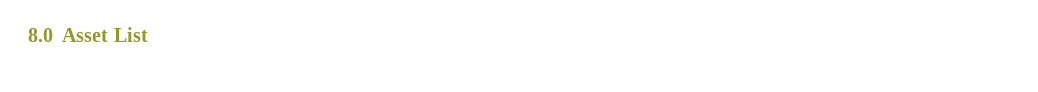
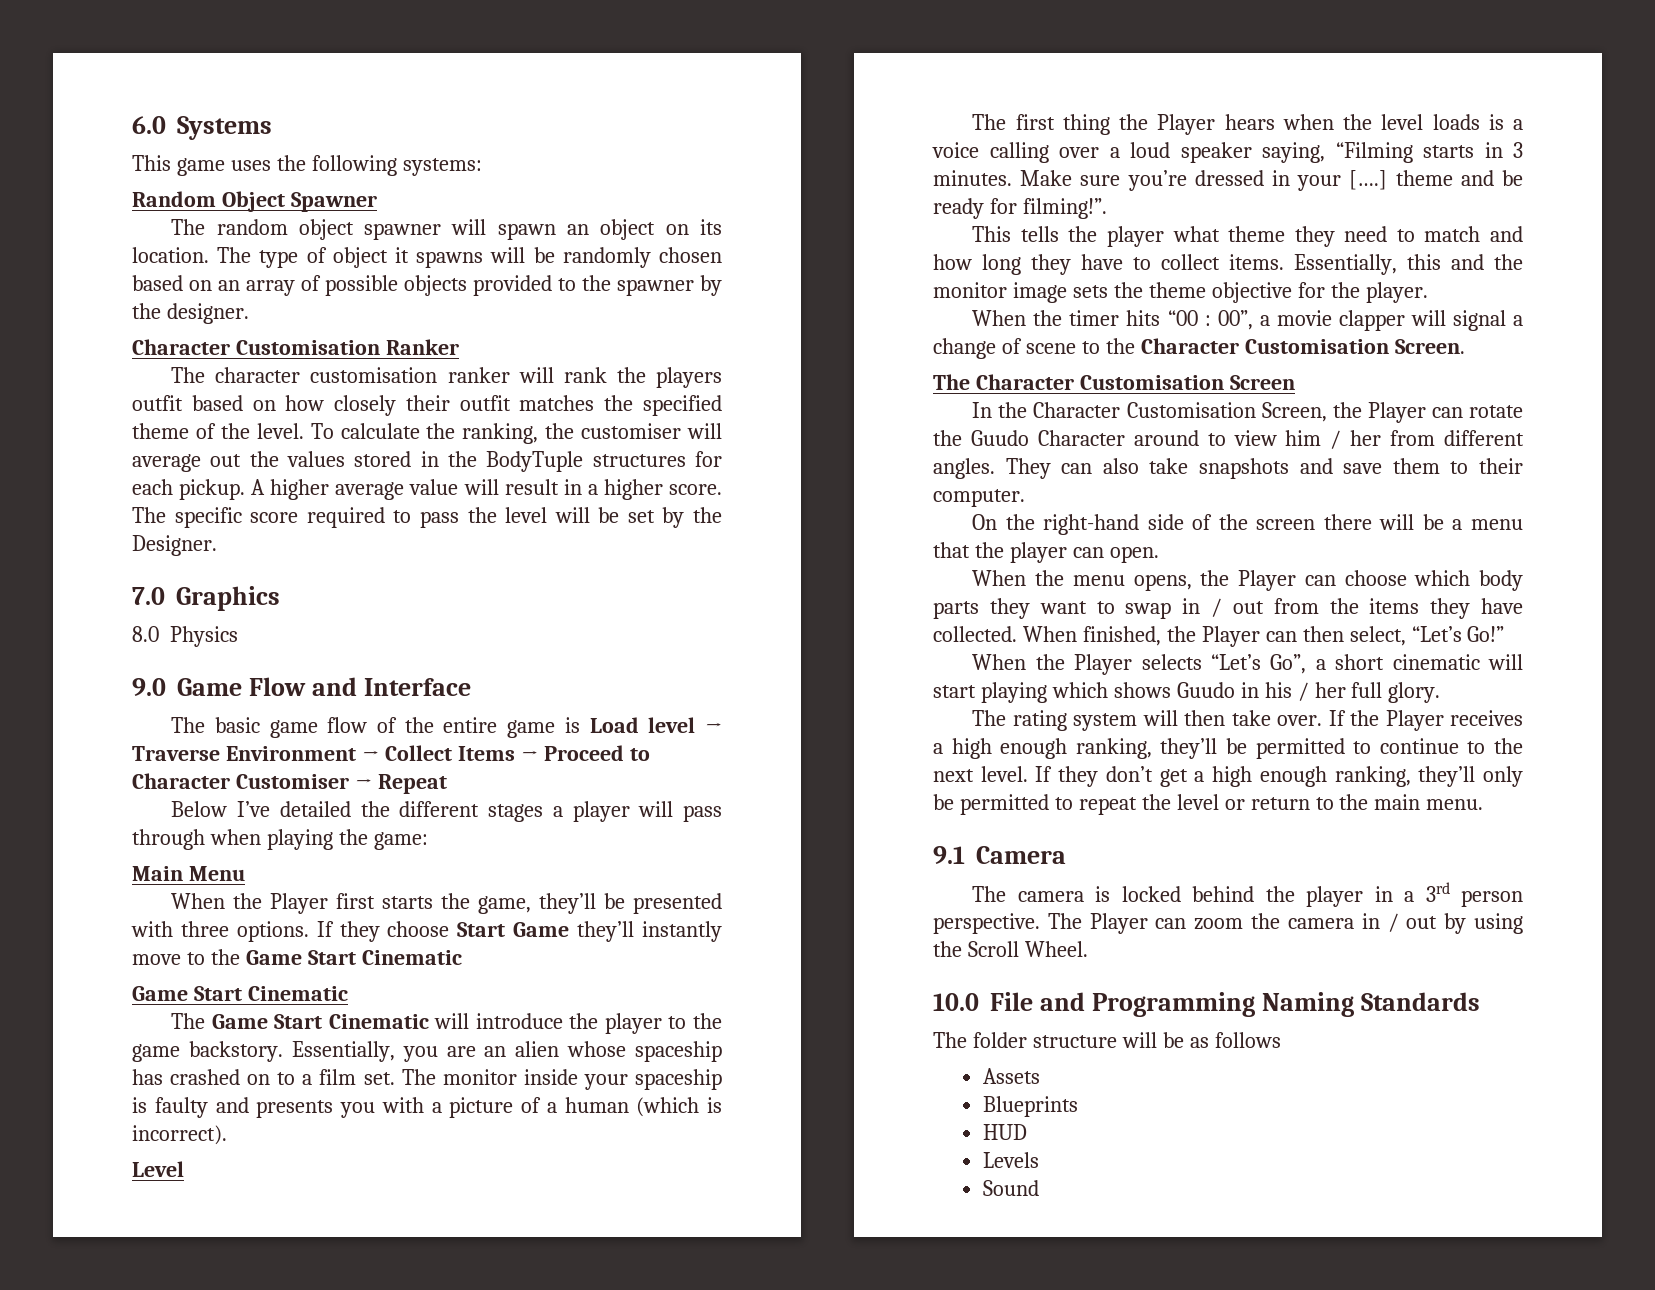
[28,27,148,42] 8.0 Asset List -> [132,116,272,140] [132,155,482,176] [132,191,377,212] [171,219,723,240] [132,247,722,268] [132,275,722,296] [132,303,249,324] [132,339,459,355] [171,367,723,388] [132,395,722,416] [132,423,722,444] [132,451,722,472] [132,479,722,500] [132,507,722,528] [132,535,217,556] [132,586,280,611] [132,626,238,647] [132,677,471,696] [171,717,722,738] [132,745,650,761] [132,773,447,794] [171,801,722,822] [132,829,428,850] [132,866,245,881] [171,893,722,914] [131,921,723,942] [132,949,462,965] [132,986,348,1001] [171,1013,722,1034] [132,1041,722,1062] [132,1069,722,1090] [132,1097,722,1118] [132,1125,227,1145] [132,1161,184,1177] [972,114,1523,135] [932,142,1523,163] [933,170,1523,191] [933,198,1107,219] [972,226,1523,247] [933,254,1523,275] [933,282,1428,303] [972,310,1523,331] [933,338,1465,359] [933,374,1295,390] [972,402,1523,423] [933,430,1524,449] [933,458,1523,479] [933,489,1025,507] [972,514,1523,535] [933,542,1159,563] [972,570,1523,591] [933,598,1523,619] [933,626,1505,647] [972,654,1523,675] [933,682,1441,703] [972,710,1523,731] [933,738,1523,759] [933,766,1523,787] [933,794,1484,815] [933,846,1066,864] [972,882,1523,907] [933,913,1523,934] [933,941,1088,957] [933,992,1480,1017] [933,1032,1281,1048] [983,1068,1041,1084] [983,1096,1079,1117] [983,1124,1028,1140] [983,1152,1040,1168] [983,1180,1040,1196] 6.0 Systems // This game uses the following systems: // Random Object Spawner // The random object spawner will spawn an object on its location. The type of object it spawns will be randomly chosen based on an array of possible objects provided to the spawner by the designer. // Character Customisation Ranker // The character customisation ranker will rank the players outfit based on how closely their outfit matches the specified theme of the level. To calculate the ranking, the customiser will average out the values stored in the BodyTuple structures for each pickup. A higher average value will result in a higher score. The specific score required to pass the level will be set by the Designer. // 7.0 Graphics // 8.0 Physics // 9.0 Game Flow and Interface // The basic game flow of the entire game is Load level → Traverse Environment → Collect Items → Proceed to Character Customiser → Repeat // Below I’ve detailed the different stages a player will pass through when playing the game: // Main Menu // When the Player first starts the game, they’ll be presented with three options. If they choose Start Game they’ll instantly move to the Game Start Cinematic // Game Start Cinematic // The Game Start Cinematic will introduce the player to the game backstory. Essentially, you are an alien whose spaceship has crashed on to a film set. The monitor inside your spaceship is faulty and presents you with a picture of a human (which is incorrect). // Level // The first thing the Player hears when the level loads is a voice calling over a loud speaker saying, “Filming starts in 3 minutes. Make sure you’re dressed in your [….] theme and be ready for filming!”. // This tells the player what theme they need to match and how long they have to collect items. Essentially, this and the monitor image sets the theme objective for the player. // When the timer hits “00 : 00”, a movie clapper will signal a change of scene to the Character Customisation Screen. // The Character Customisation Screen // In the Character Customisation Screen, the Player can rotate the Guudo Character around to view him / her from different angles. They can also take snapshots and save them to their computer. // On the right-hand side of the screen there will be a menu that the player can open. // When the menu opens, the Player can choose which body parts they want to swap in / out from the items they have collected. When finished, the Player can then select, “Let’s Go!” // When the Player selects “Let’s Go”, a short cinematic will start playing which shows Guudo in his / her full glory. // The rating system will then take over. If the Player receives a high enough ranking, they’ll be permitted to continue to the next level. If they don’t get a high enough ranking, they’ll only be permitted to repeat the level or return to the main menu. // 9.1 Camera // The camera is locked behind the player in a 3rd person perspective. The Player can zoom the camera in / out by using the Scroll Wheel. // 10.0 File and Programming Naming Standards // The folder structure will be as follows // Assets // Blueprints // HUD // Levels // Sound

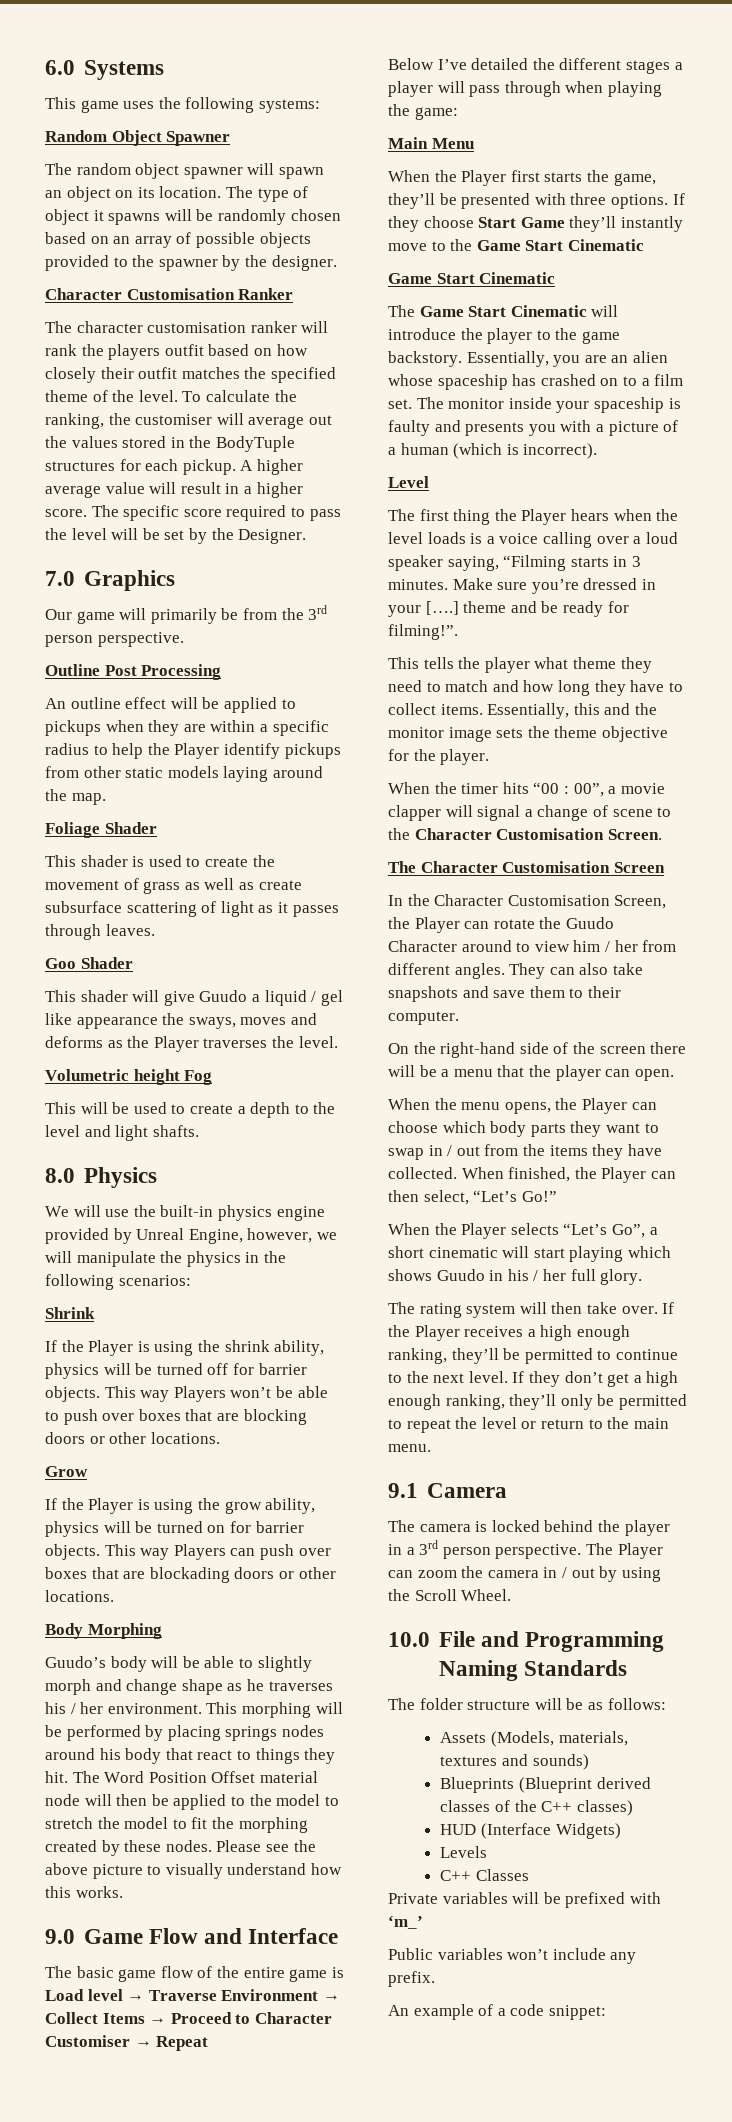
[132,626,238,647] 8.0 Physics -> [45,605,328,624] [45,632,184,647] [45,664,222,680] [45,697,296,713] [45,720,329,736] [45,743,341,759] [45,766,323,782] [45,789,106,805] [45,822,157,838] [45,855,275,867] [45,878,302,894] [45,901,339,917] [45,924,155,940] [45,957,133,969] [45,990,343,1006] [45,1013,317,1029] [45,1036,338,1052] [45,1069,213,1085] [45,1102,336,1118] [45,1125,199,1141] [45,1167,157,1188] [45,1205,325,1221] [45,1228,337,1244] [45,1251,286,1267] [45,1274,191,1290] [45,1307,95,1319] [45,1340,325,1356] [45,1363,307,1379] [45,1386,328,1402] [45,1409,307,1425] [45,1432,220,1444] [45,1466,88,1477] [45,1498,316,1514] [45,1521,304,1537] [45,1544,331,1560] [45,1567,336,1583] [45,1590,114,1602] [45,1623,162,1639] [45,1656,312,1672] [45,1679,333,1695] [45,1702,343,1718] [45,1725,324,1741] [45,1748,336,1764] [45,1771,318,1783] [45,1794,339,1810] [45,1817,308,1833] [45,1840,316,1856] [45,1863,342,1879] [45,1886,123,1898] Our game will primarily be from the 3rd person perspective. // Outline Post Processing // An outline effect will be applied to pickups when they are within a specific radius to help the Player identify pickups from other static models laying around the map. // Foliage Shader // This shader is used to create the movement of grass as well as create subsurface scattering of light as it passes through leaves. // Goo Shader // This shader will give Guudo a liquid / gel like appearance the sways, moves and deforms as the Player traverses the level. // Volumetric height Fog // This will be used to create a depth to the level and light shafts. // 8.0 Physics // We will use the built-in physics engine provided by Unreal Engine, however, we will manipulate the physics in the following scenarios: // Shrink // If the Player is using the shrink ability, physics will be turned off for barrier objects. This way Players won’t be able to push over boxes that are blocking doors or other locations. // Grow // If the Player is using the grow ability, physics will be turned on for barrier objects. This way Players can push over boxes that are blockading doors or other locations. // Body Morphing // Guudo’s body will be able to slightly morph and change shape as he traverses his / her environment. This morphing will be performed by placing springs nodes around his body that react to things they hit. The Word Position Offset material node will then be applied to the model to stretch the model to fit the morphing created by these nodes. Please see the above picture to visually understand how this works.
[1214,1032,1281,1048] follows -> [607,1698,666,1710] follows:
[983,1096,1079,1117] // Blueprints -> [490,1731,628,1747] [440,1754,589,1770] [440,1777,651,1793] [440,1800,633,1816] (Models, materials, textures and sounds) // Blueprints (Blueprint derived classes of the C++ classes)
(1028, 1132) none -> [480,1823,621,1839] (Interface Widgets)
[983,1180,1040,1196] Sound -> [440,1869,529,1881] [388,1892,661,1908] [388,1915,423,1929] [388,1948,637,1964] [388,1971,435,1987] [388,2004,606,2020] C++ Classes // Private variables will be prefixed with ‘m_’ // Public variables won’t include any prefix. // An example of a code snippet:

